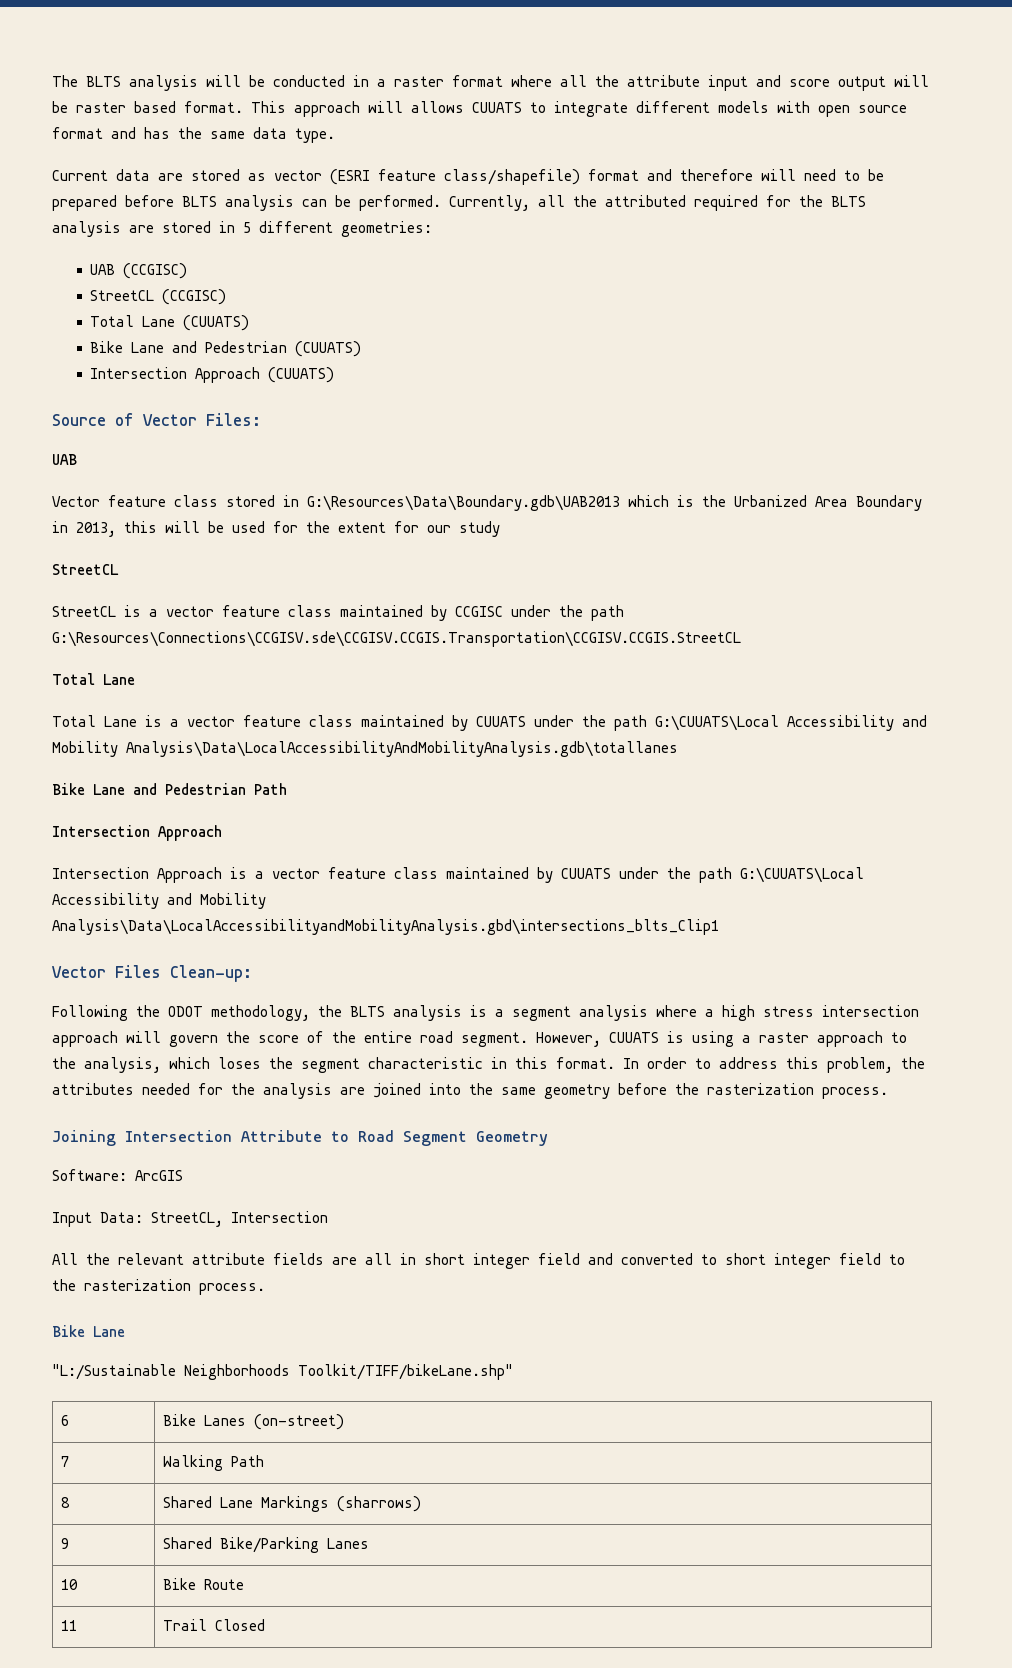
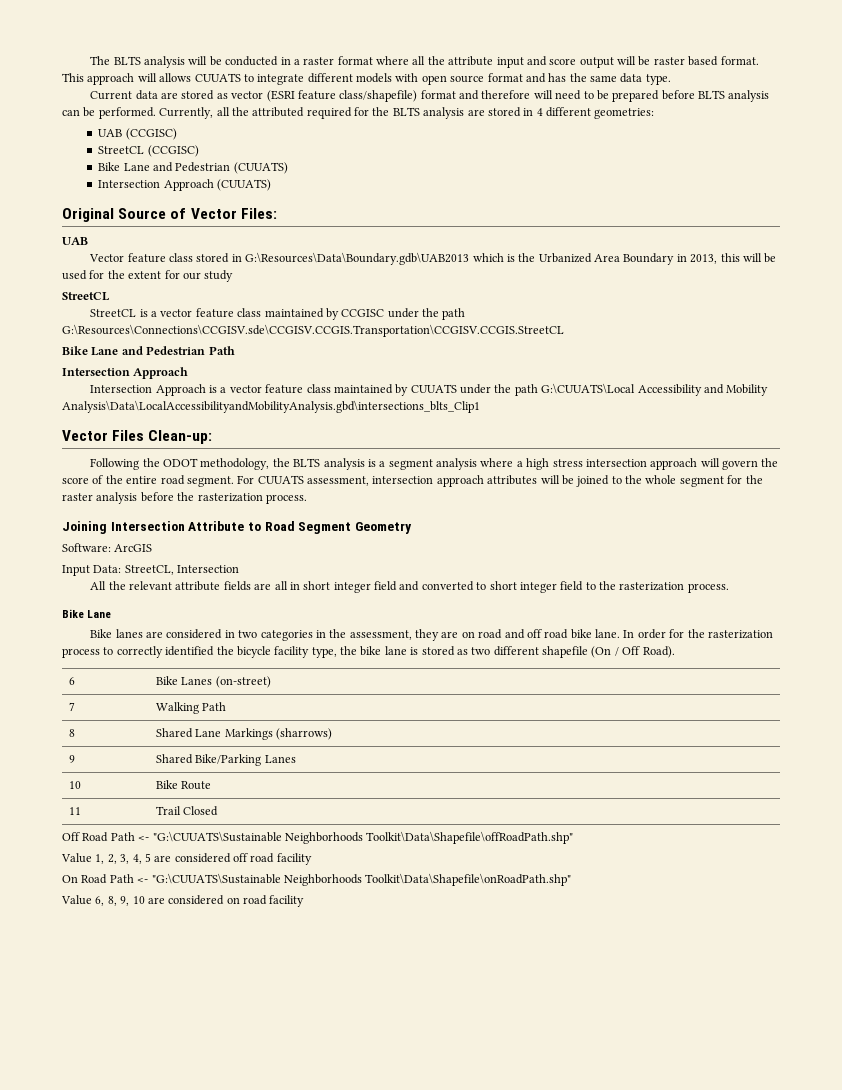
[243,222,251,233] 5 -> [536,108,543,116] 4
[90,315,250,331] // Total Lane (CUUATS) -> (199, 151) none
(335, 375) none -> [62,208,114,222] Original
[52,673,135,685] [52,715,927,731] [52,741,678,757] // Total Lane // Total Lane is a vector feature class maintained by CUUATS under the path G:\CUUATS\Local Accessibility and Mobility Analysis\Data\LocalAccessibilityAndMobilityAnalysis.gdb\totallanes -> (564, 330) none
[536,1031,907,1047] [52,1057,925,1073] [52,1083,610,1099] However, CUUATS is using a raster approach to the analysis, which loses the segment characteristic in this format. In order to address this problem, the attributes needed for the analysis are joined into the same geometry -> [237,475,763,487] [62,492,138,504] For CUUATS assessment, intersection approach attributes will be joined to the whole segment for the raster analysis
[52,1364,513,1380] "L:/Sustainable Neighborhoods Toolkit/TIFF/bikeLane.shp" -> [90,629,773,641] [62,646,675,658] Bike lanes are considered in two categories in the assessment, they are on road and off road bike lane. In order for the rasterization process to correctly identified the bicycle facility type, the bike lane is stored as two different shapefile (On / Off Road).
(266, 1625) none -> [62,831,574,844] [61,853,312,865] [62,873,572,886] [61,895,305,907] // Off Road Path <- "G:\CUUATS\Sustainable Neighborhoods Toolkit\Data\Shapefile\offRoadPath.shp" // Value 1, 2, 3, 4, 5 are considered off road facility // On Road Path <- "G:\CUUATS\Sustainable Neighborhoods Toolkit\Data\Shapefile\onRoadPath.shp" // Value 6, 8, 9, 10 are considered on road facility

